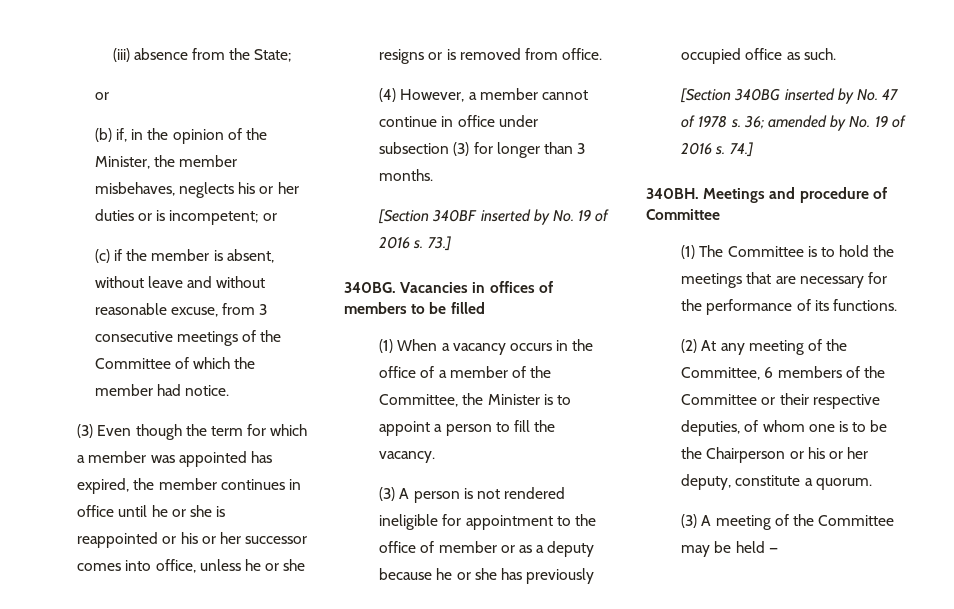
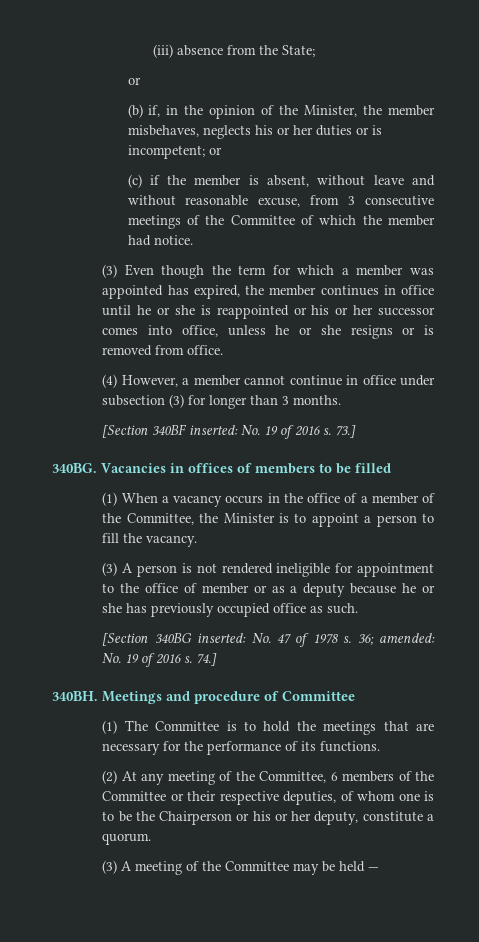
[480,209,550,225] inserted by -> [189,425,239,435] inserted:
[784,88,854,104] inserted by -> [197,633,247,643] inserted:
[767,115,847,131] amended by -> [378,633,435,643] amended:

